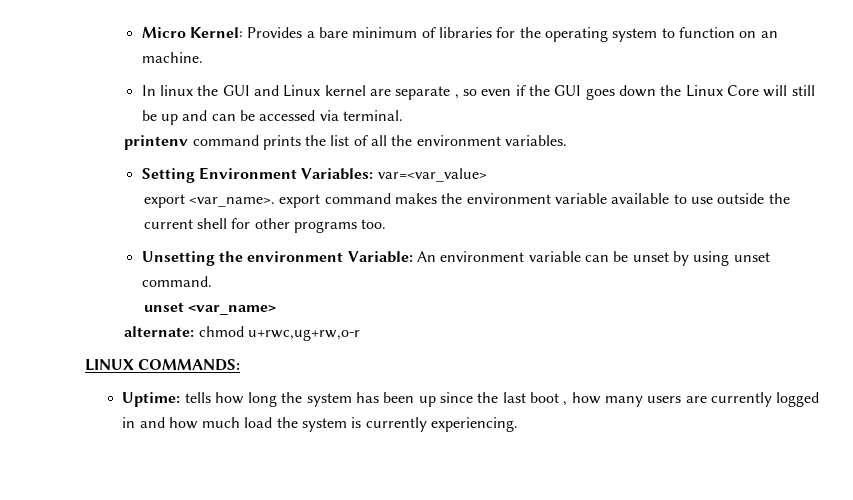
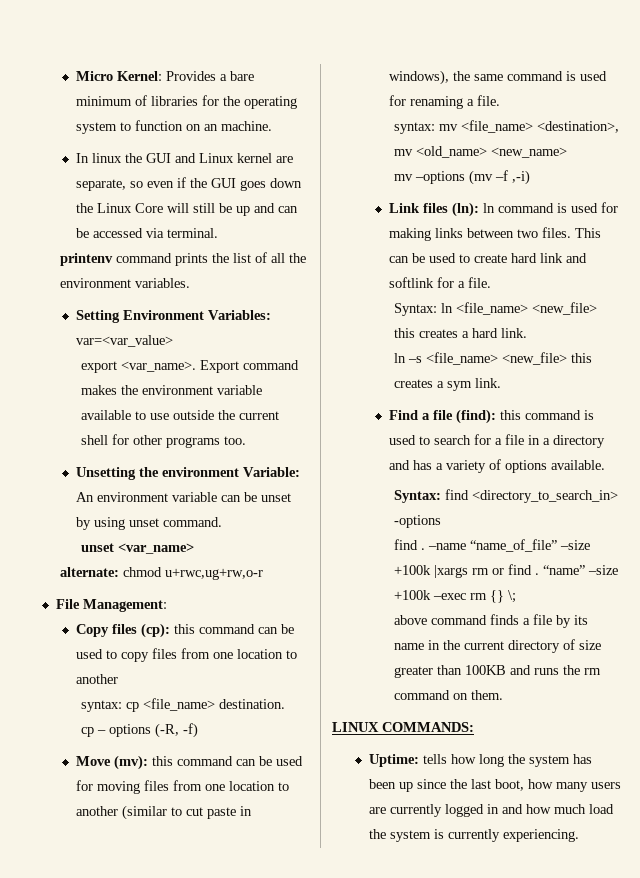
[395,86,459,100] separate , -> [76,179,127,191] separate,
[279,194,321,208] export -> [199,360,239,373] Export
(360, 335) none -> [55,599,167,612] [76,623,295,638] [76,648,298,662] [76,674,119,684] [80,698,285,712] [80,723,198,738] [76,755,304,770] [76,780,290,794] [76,805,253,820] [389,70,608,85] [389,95,501,109] [393,120,619,134] [393,146,567,158] [393,170,530,185] [389,202,619,217] [389,227,602,241] [389,253,588,263] [389,277,492,288] [393,302,597,316] [393,328,527,338] [393,352,592,365] [393,378,501,391] [389,409,595,424] [389,434,606,448] [389,459,606,473] [393,489,618,503] [393,515,441,528] [393,539,590,552] [393,564,618,578] [393,590,516,603] [393,614,588,628] [393,639,601,653] [393,665,601,678] [393,690,503,700] // File Management: // Copy files (cp): this command can be used to copy files from one location to another // syntax: cp <file_name> destination. // cp – options (-R, -f) // Move (mv): this command can be used for moving files from one location to another (similar to cut paste in windows), the same command is used for renaming a file. // syntax: mv <file_name> <destination>, mv <old_name> <new_name> // mv –options (mv –f ,-i) // Link files (ln): ln command is used for making links between two files. This can be used to create hard link and softlink for a file. // Syntax: ln <file_name> <new_file> this creates a hard link. // ln –s <file_name> <new_file> this creates a sym link. // Find a file (find): this command is used to search for a file in a directory and has a variety of options available. // Syntax: find <directory_to_search_in> -options // find . –name “name_of_file” –size +100k |xargs rm or find . “name” –size +100k –exec rm {} \; // above command finds a file by its name in the current directory of size greater than 100KB and runs the rm command on them.
[530,392,568,406] boot , -> [494,779,524,791] boot,

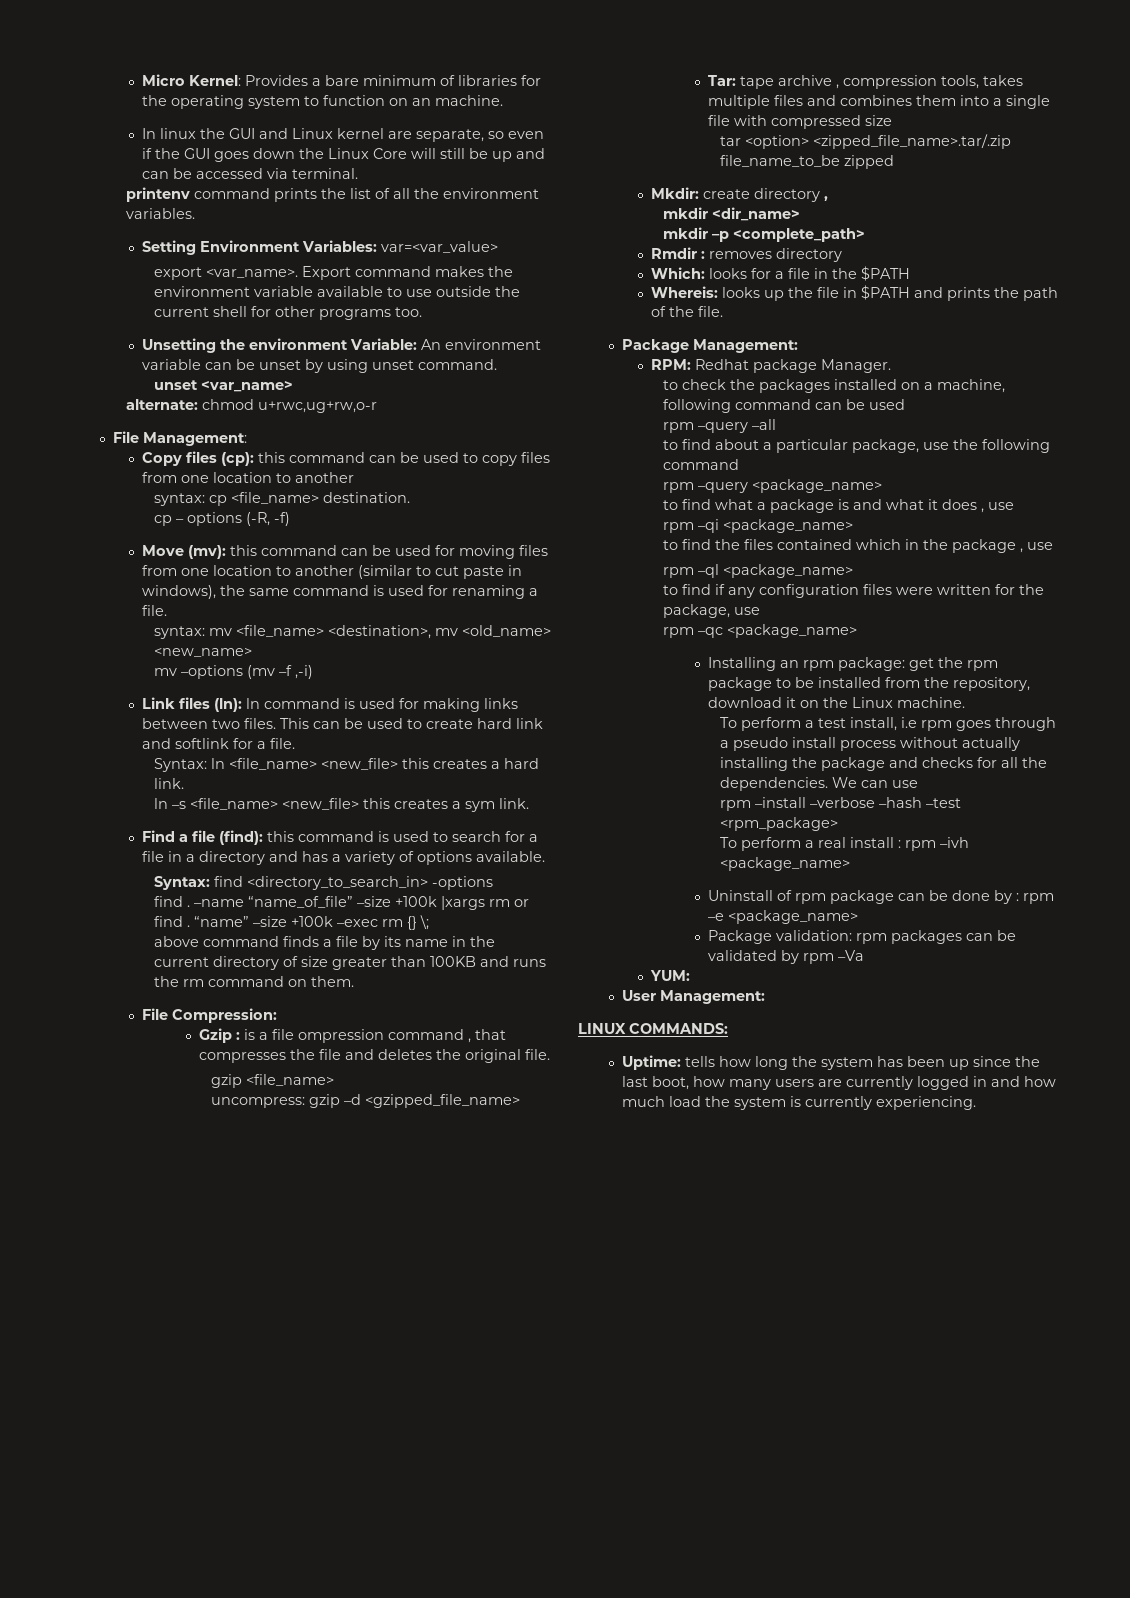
(503, 695) none -> [141,1008,277,1023] [198,1028,506,1043] [198,1049,550,1063] [211,1074,335,1088] [211,1094,521,1108] [707,75,1023,89] [707,95,1050,109] [707,115,892,129] [720,134,1012,149] [720,155,895,169] [650,187,828,202] [663,207,801,221] [663,227,866,242] [650,247,842,262] [650,266,910,281] [650,285,1058,301] [650,306,723,317] [622,339,799,353] [650,359,891,373] [663,379,1006,393] [663,399,906,413] [663,419,777,433] [663,439,1051,453] [663,459,740,470] [663,479,883,493] [663,499,1015,513] [663,519,854,533] [663,539,1054,553] [663,564,854,578] [663,584,1045,598] [663,604,761,618] [663,624,858,638] [707,657,998,671] [707,677,1030,691] [707,697,965,708] [720,717,1057,731] [720,737,1021,751] [720,757,1048,771] [720,777,919,791] [720,797,962,811] [720,817,839,831] [720,837,970,851] [720,857,851,871] [707,890,1054,904] [707,910,858,924] [707,930,1016,944] [707,950,864,964] [649,970,690,981] [622,990,766,1004] // File Compression: // Gzip : is a file ompression command , that compresses the file and deletes the original file. // gzip <file_name> // uncompress: gzip –d <gzipped_file_name> // Tar: tape archive , compression tools, takes multiple files and combines them into a single file with compressed size // tar <option> <zipped_file_name>.tar/.zip file_name_to_be zipped // Mkdir: create directory , // mkdir <dir_name> // mkdir –p <complete_path> // Rmdir : removes directory // Which: looks for a file in the $PATH // Whereis: looks up the file in $PATH and prints the path of the file. // Package Management: // RPM: Redhat package Manager. // to check the packages installed on a machine, following command can be used // rpm –query –all // to find about a particular package, use the following command // rpm –query <package_name> // to find what a package is and what it does , use // rpm –qi <package_name> // to find the files contained which in the package , use // rpm –ql <package_name> // to find if any configuration files were written for the package, use // rpm –qc <package_name> // Installing an rpm package: get the rpm package to be installed from the repository, download it on the Linux machine. // To perform a test install, i.e rpm goes through a pseudo install process without actually installing the package and checks for all the dependencies. We can use // rpm –install –verbose –hash –test <rpm_package> // To perform a real install : rpm –ivh <package_name> // Uninstall of rpm package can be done by : rpm –e <package_name> // Package validation: rpm packages can be validated by rpm –Va // YUM: // User Management:

